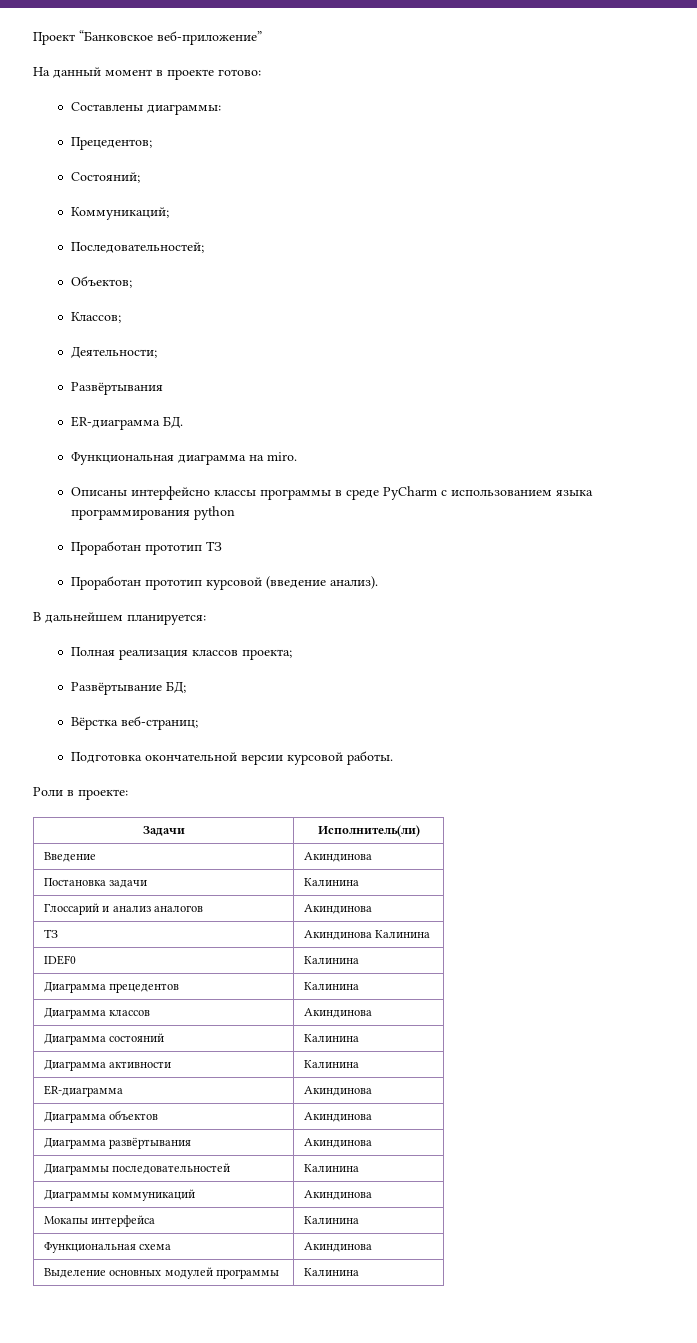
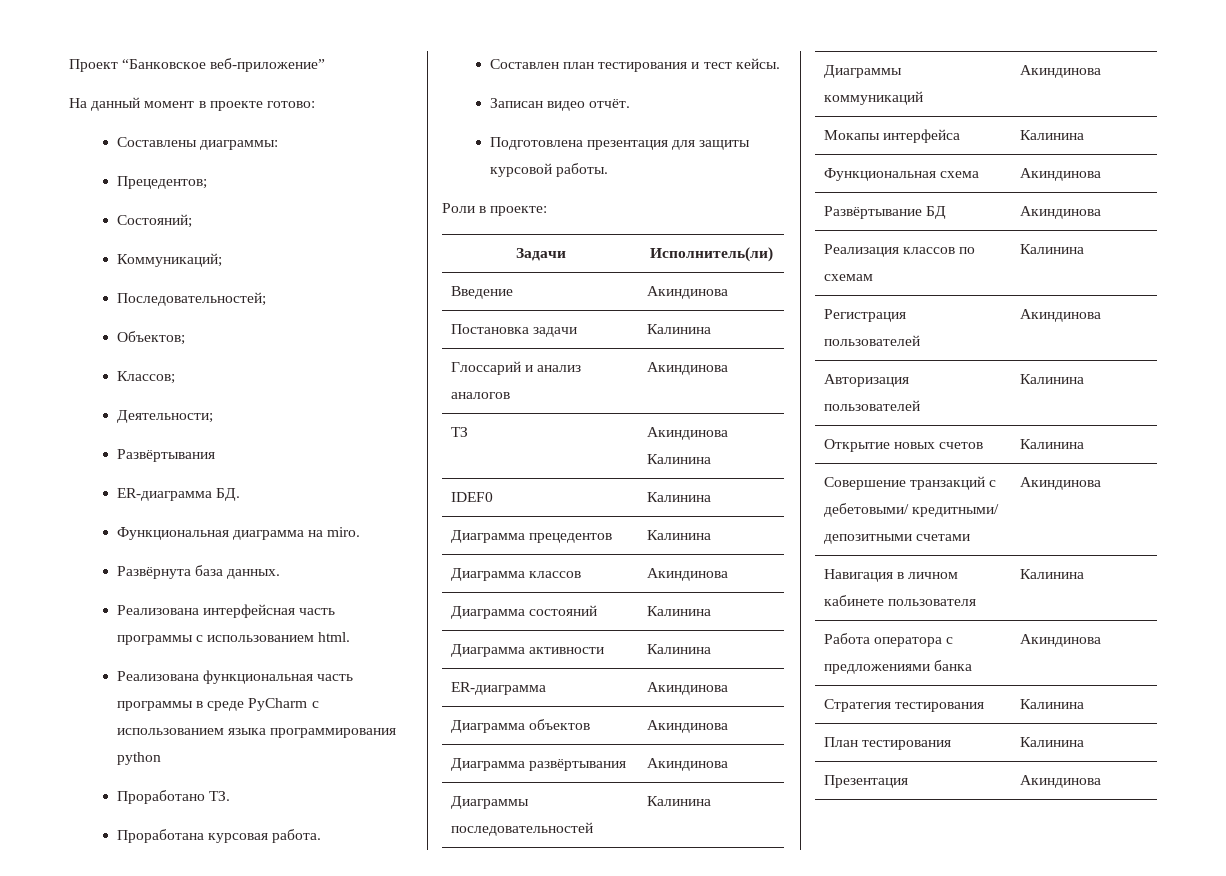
[70,486,256,500] Описаны интерфейсно классы -> [116,565,281,579] [116,604,336,618] [116,632,351,645] [116,670,354,684] Развёрнута база данных. // Реализована интерфейсная часть программы с использованием html. // Реализована функциональная часть
[70,541,222,555] [70,576,378,590] [33,612,206,625] [70,647,292,660] [70,681,186,695] [70,716,198,730] [70,752,283,765] Проработан прототип ТЗ // Проработан прототип курсовой (введение анализ). // В дальнейшем планируется: // Полная реализация классов проекта; // Развёртывание БД; // Вёрстка веб-страниц; // Подготовка окончательной версии -> [116,790,231,804] [116,829,322,843] [489,58,780,72] [489,98,631,111] [489,137,751,150] Проработано ТЗ. // Проработана курсовая работа. // Составлен план тестирования и тест кейсы. // Записан видео отчёт. // Подготовлена презентация для защиты
[43,1267,279,1279] [303,1268,359,1276] Выделение основных модулей программы | Калинина -> [824,206,947,219] [1020,206,1102,219] [824,244,976,257] [824,274,874,281] [1020,244,1085,254] [824,309,907,322] [824,335,921,346] [1020,309,1102,322] [824,374,910,387] [824,400,921,411] [1020,374,1085,384] [824,439,984,452] [1020,439,1085,449] [824,476,997,490] [824,503,1000,517] [824,534,971,544] [1020,477,1102,490] [824,569,959,582] [824,595,977,606] [1020,569,1085,579] [824,633,954,647] [824,660,973,674] [1020,634,1102,647] [824,699,985,712] [1020,699,1085,709] [824,737,952,750] [1020,737,1085,747] [824,775,909,788] [1020,775,1102,788] Развёртывание БД | Акиндинова // Реализация классов по схемам | Калинина // Регистрация пользователей | Акиндинова // Авторизация пользователей | Калинина // Открытие новых счетов | Калинина // Совершение транзакций с дебетовыми/ кредитными/ депозитными счетами | Акиндинова // Навигация в личном кабинете пользователя | Калинина // Работа оператора с предложениями банка | Акиндинова // Стратегия тестирования | Калинина // План тестирования | Калинина // Презентация | Акиндинова

